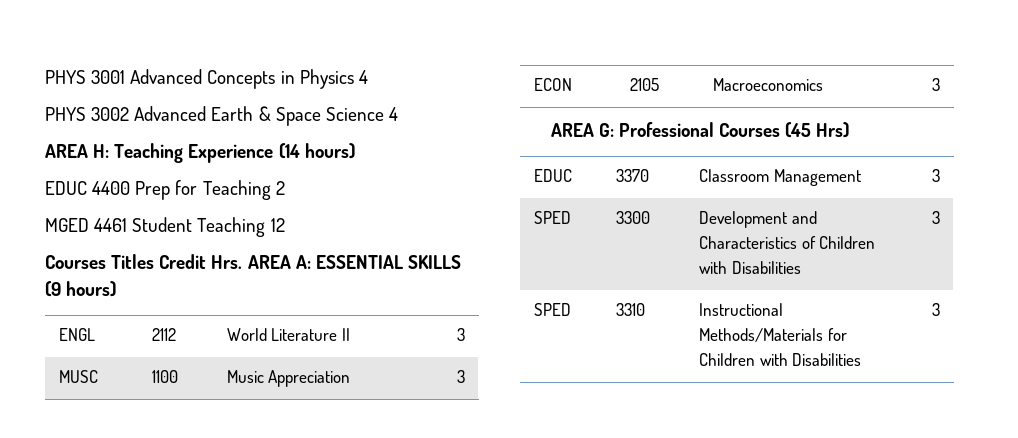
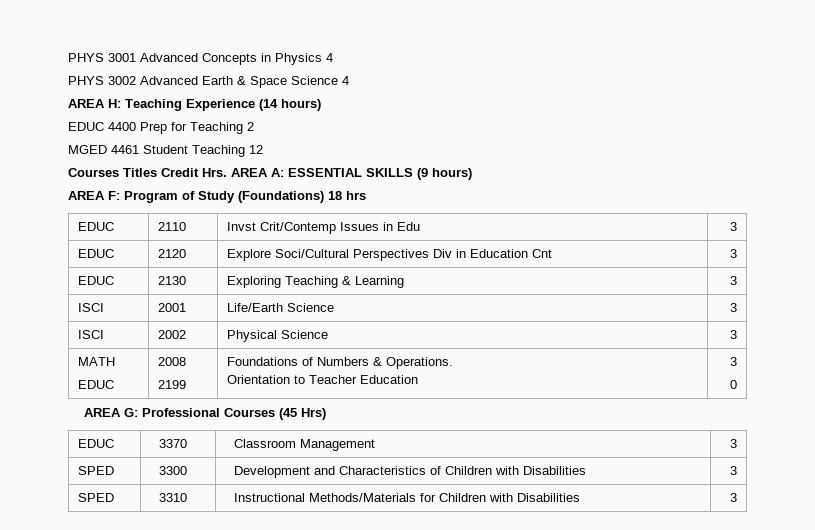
[58,328,95,341] [151,328,176,341] [226,328,350,341] [457,328,466,341] [58,370,98,383] [151,370,178,383] [226,370,351,387] [457,370,466,383] [533,78,572,91] [629,78,659,91] [712,78,823,91] [932,78,941,91] // ENGL | 2112 | World Literature II | 3 // MUSC | 1100 | Music Appreciation | 3 // ECON | 2105 | Macroeconomics | 3 -> [68,191,366,203] [77,222,114,231] [157,222,186,231] [226,222,420,234] [730,222,738,231] [77,249,114,258] [157,249,186,258] [226,249,552,261] [730,249,738,258] [77,276,114,285] [157,276,186,285] [226,276,404,288] [730,276,738,285] [77,303,104,312] [157,303,186,312] [226,303,334,312] [730,303,738,312] [77,330,104,339] [157,330,186,339] [226,330,328,342] [730,330,738,339] [77,357,115,366] [77,380,114,389] [157,357,186,366] [157,380,186,389] [226,357,453,369] [226,375,418,384] [730,357,738,366] [730,380,738,389] // AREA F: Program of Study (Foundations) 18 hrs // EDUC | 2110 | Invst Crit/Contemp Issues in Edu | 3 // EDUC | 2120 | Explore Soci/Cultural Perspectives Div in Education Cnt | 3 // EDUC | 2130 | Exploring Teaching & Learning | 3 // ISCI | 2001 | Life/Earth Science | 3 // ISCI | 2002 | Physical Science | 3 // MATH // EDUC | 2008 // 2199 | Foundations of Numbers & Operations. // Orientation to Teacher Education | 3 // 0

